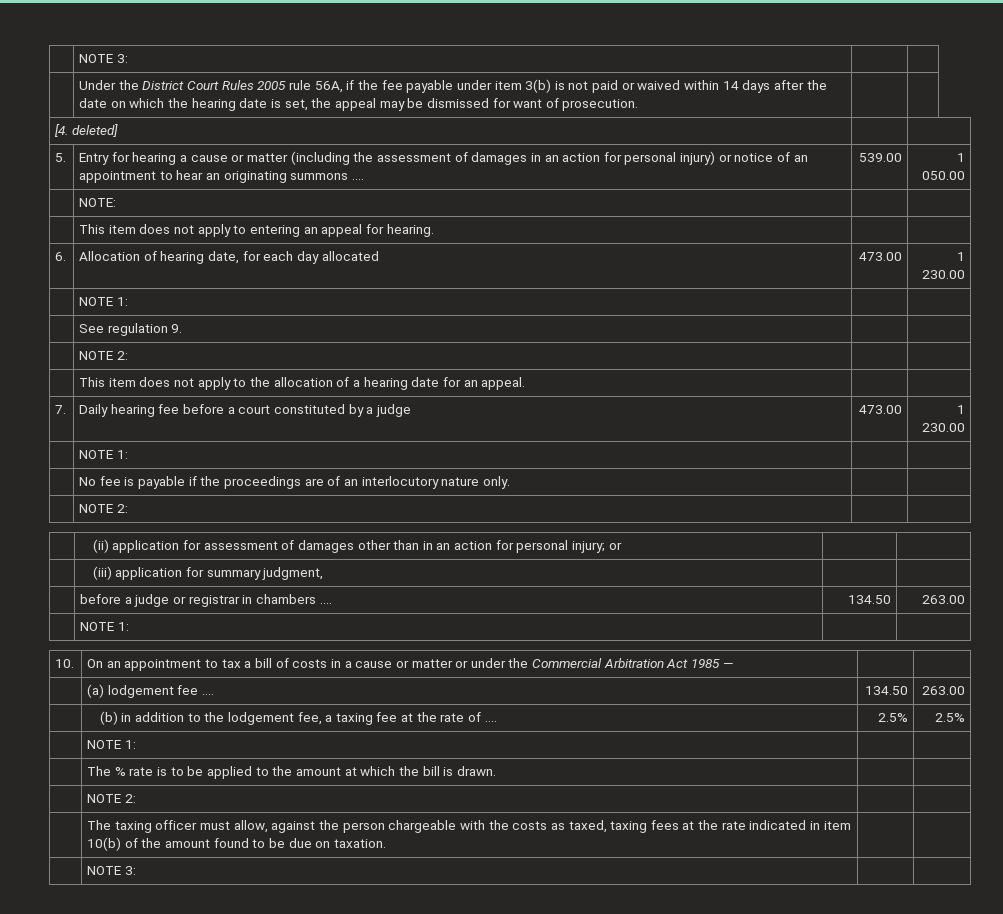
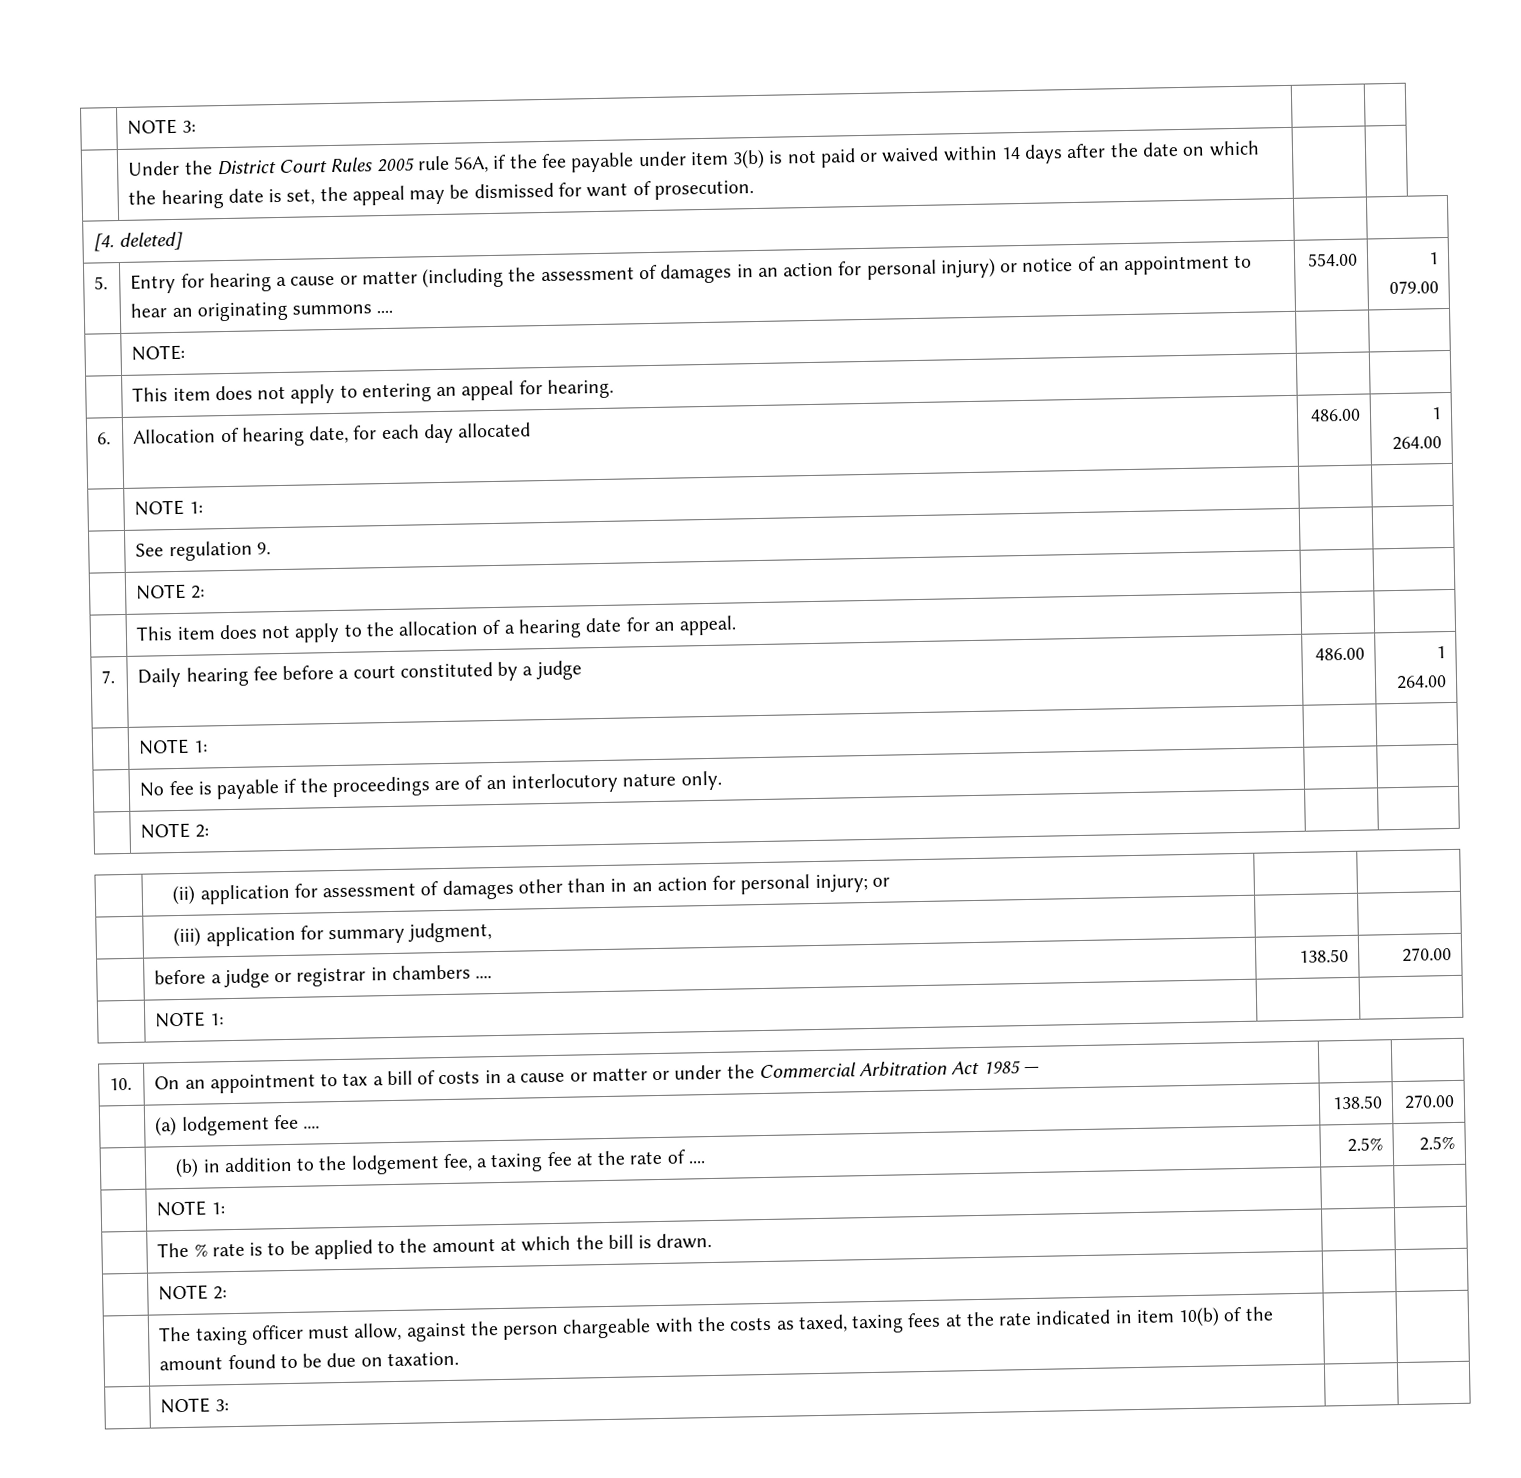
[858,153,902,162] [956,153,965,162] [921,171,965,180] 539.00 | 1 050.00 -> [1306,252,1358,267] [1427,252,1439,265] [1388,280,1439,295] 554.00 | 1 079.00
[858,252,902,261] [956,252,965,261] [921,270,965,279] 473.00 | 1 230.00 -> [1309,408,1361,422] [1430,407,1442,420] [1391,436,1442,451] 486.00 | 1 264.00
[858,405,902,414] [956,405,965,414] [921,423,965,432] 473.00 | 1 230.00 -> [1314,647,1365,661] [1435,646,1446,659] [1395,675,1447,690] 486.00 | 1 264.00
[847,595,891,604] [921,595,965,604] 134.50 | 263.00 -> [1298,948,1349,963] [1401,947,1452,962] 138.50 | 270.00
[864,686,908,695] [921,686,965,695] 134.50 | 263.00 -> [1331,1095,1383,1110] [1403,1093,1455,1109] 138.50 | 270.00

